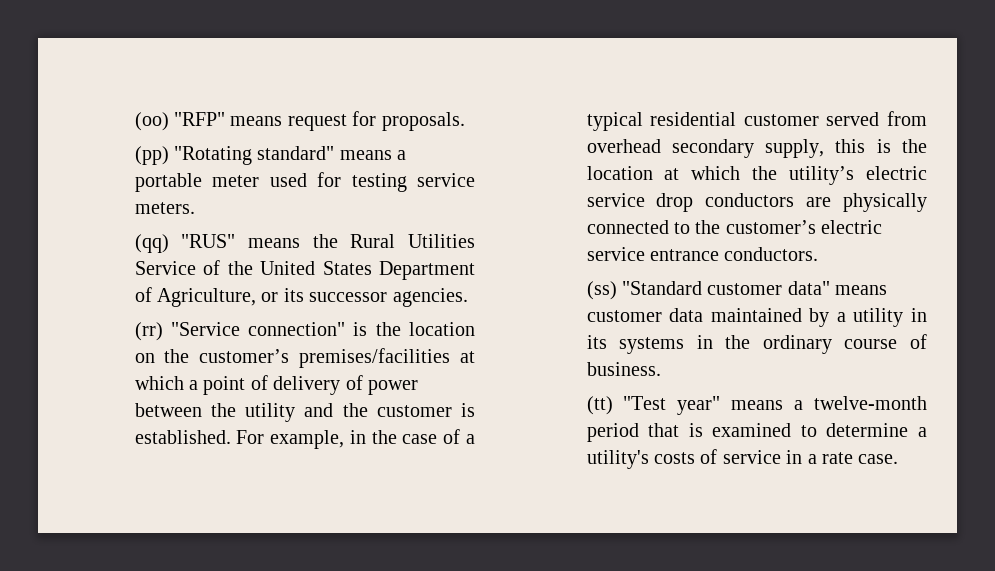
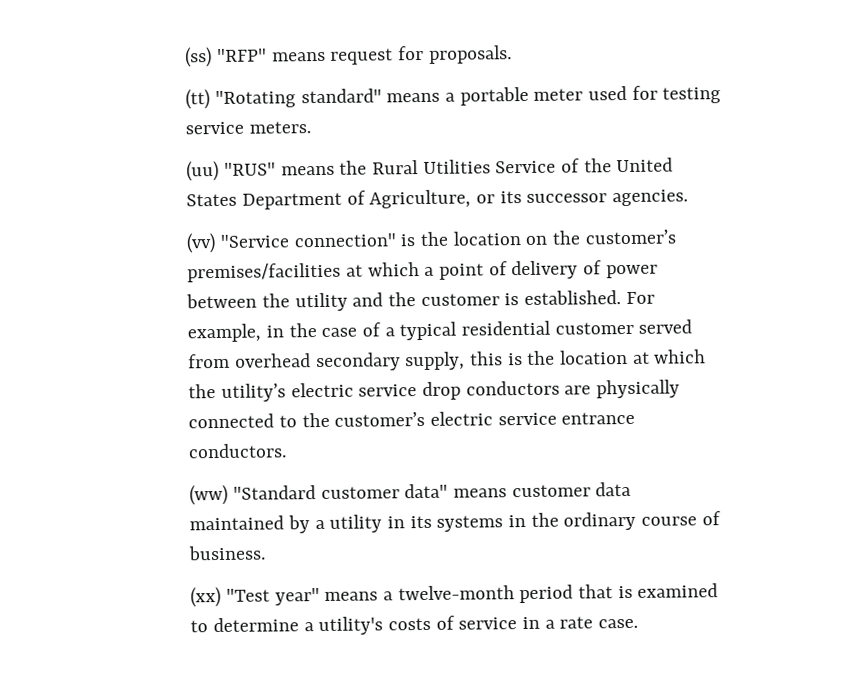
[134,112,169,131] (oo) -> [185,47,213,68] (ss)
[134,146,169,165] (pp) -> [185,89,211,110] (tt)
[134,234,169,253] (qq) -> [186,160,220,182] (uu)
[134,322,163,341] (rr) -> [186,233,217,254] (vv)
[586,281,617,300] (ss) -> [189,484,229,506] (ww)
[586,396,613,415] (tt) -> [190,586,222,608] (xx)

